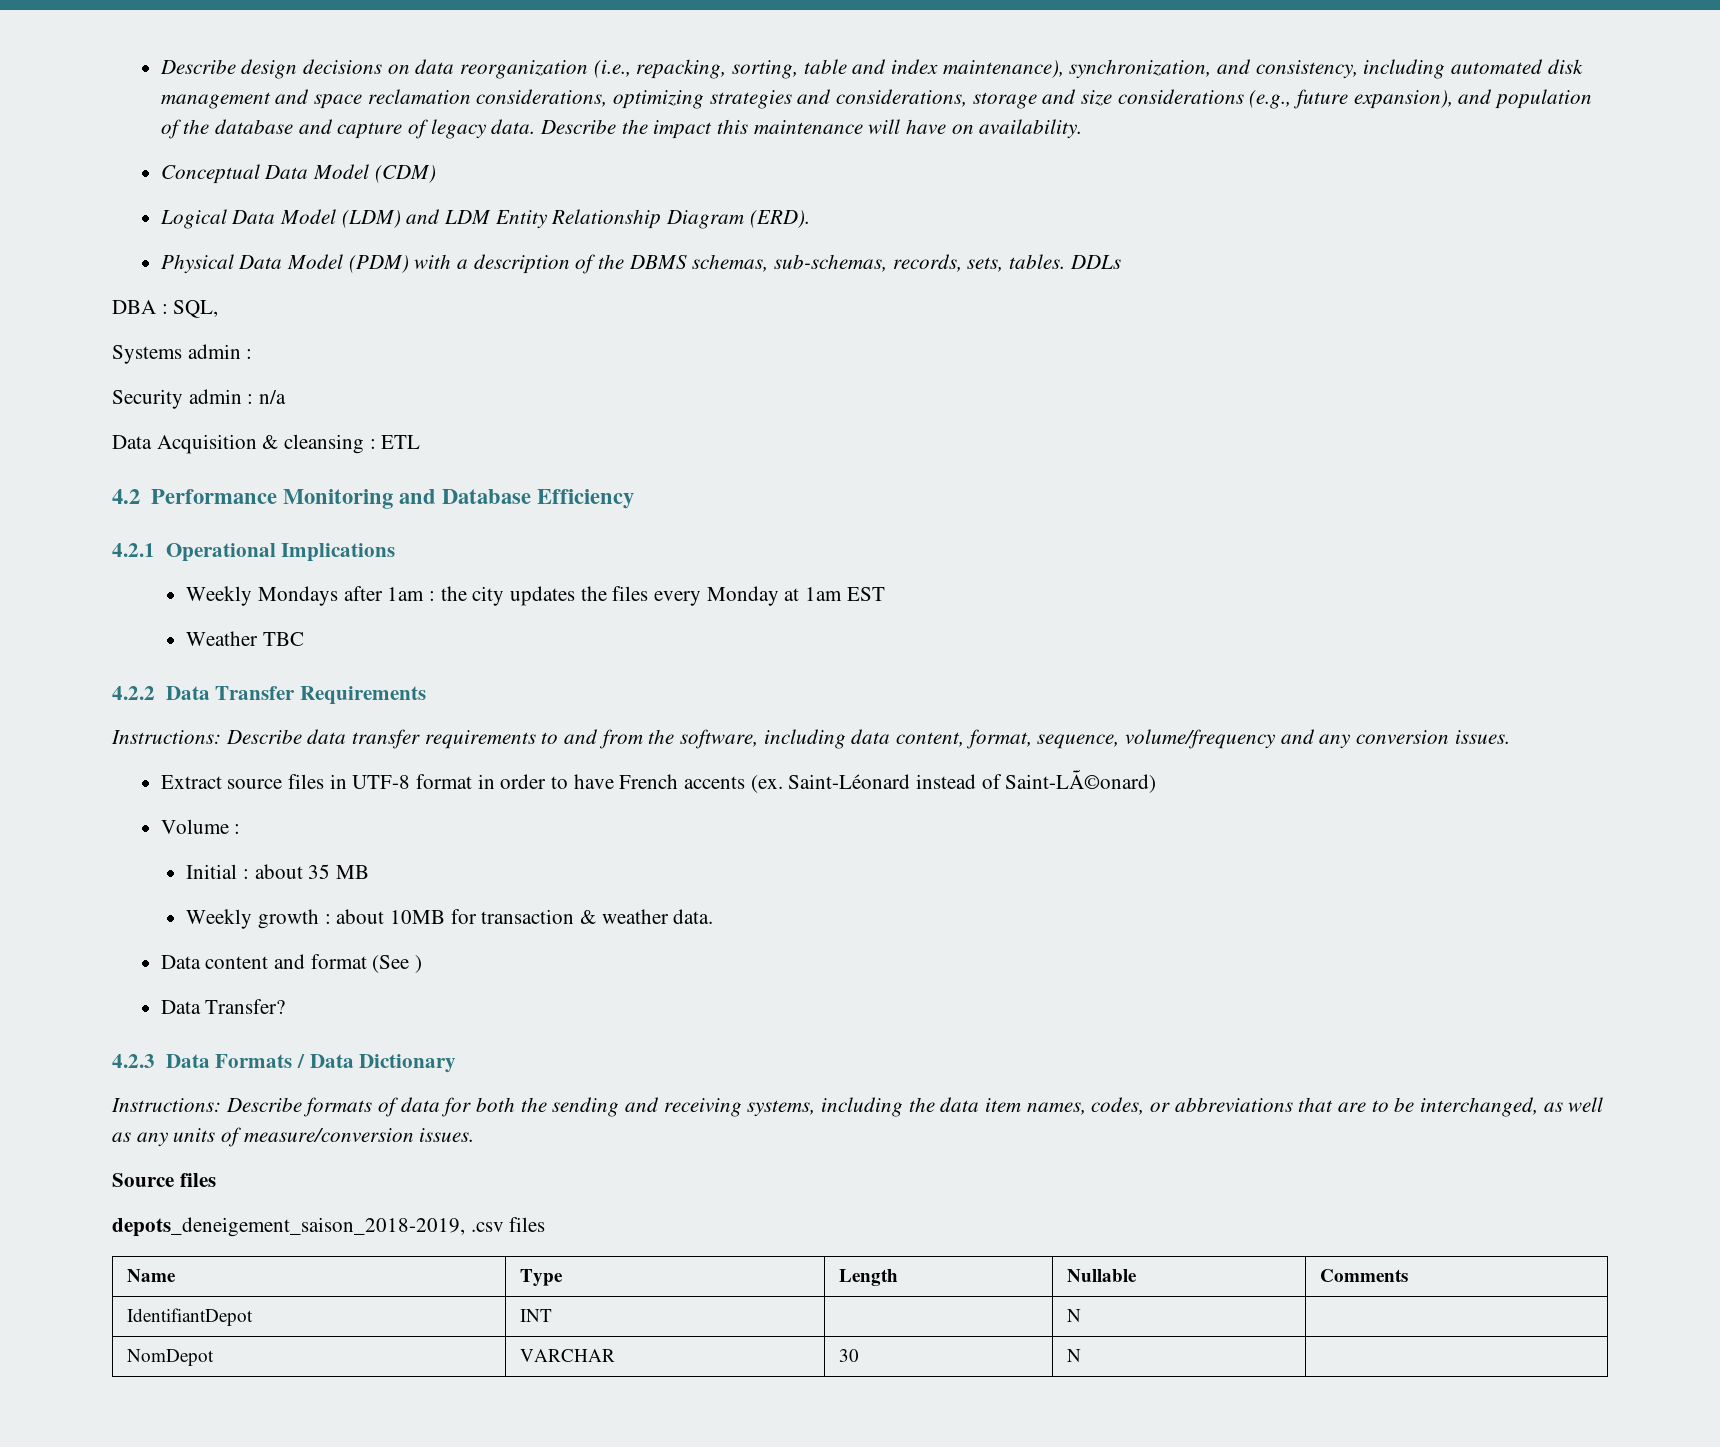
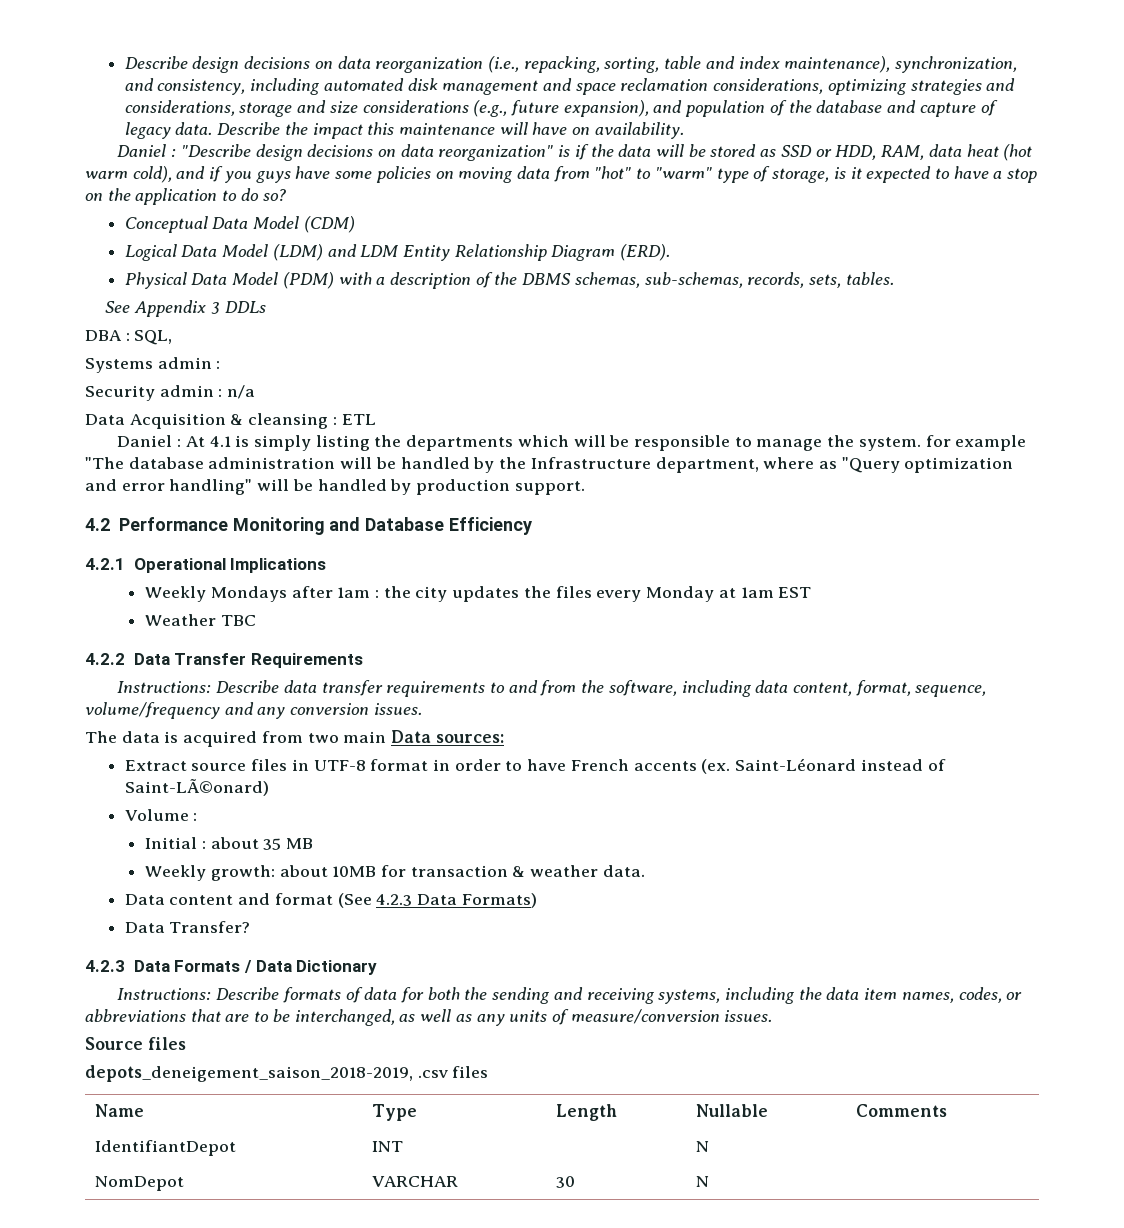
(1083, 129) none -> [117,144,1033,161] [85,166,1038,183] [85,188,286,205] // Daniel : "Describe design decisions on data reorganization" is if the data will be stored as SSD or HDD, RAM, data heat (hot warm cold), and if you guys have some policies on moving data from "hot" to "warm" type of storage, is it expected to have a stop on the application to do so?
(1066, 261) none -> [105,300,220,317] // See Appendix 3
(421, 442) none -> [117,435,1027,451] [85,457,1014,473] [85,479,585,495] // Daniel : At 4.1 is simply listing the departments which will be responsible to manage the system. for example "The database administration will be handled by the Infrastructure department, where as "Query optimization and error handling" will be handled by production support.
(1510, 737) none -> [85,730,504,747] // The data is acquired from two main Data sources:
[258,909,331,929] growth : -> [210,865,275,881] growth:
[415,955,423,973] ) -> [376,893,537,908] 4.2.3 Data Formats)

